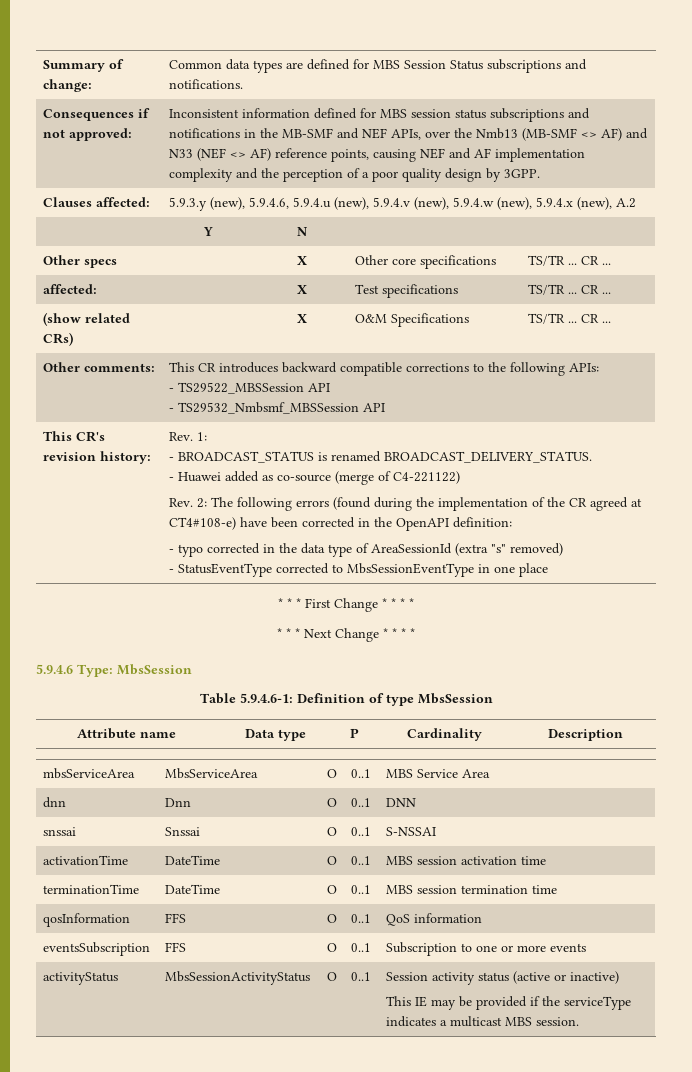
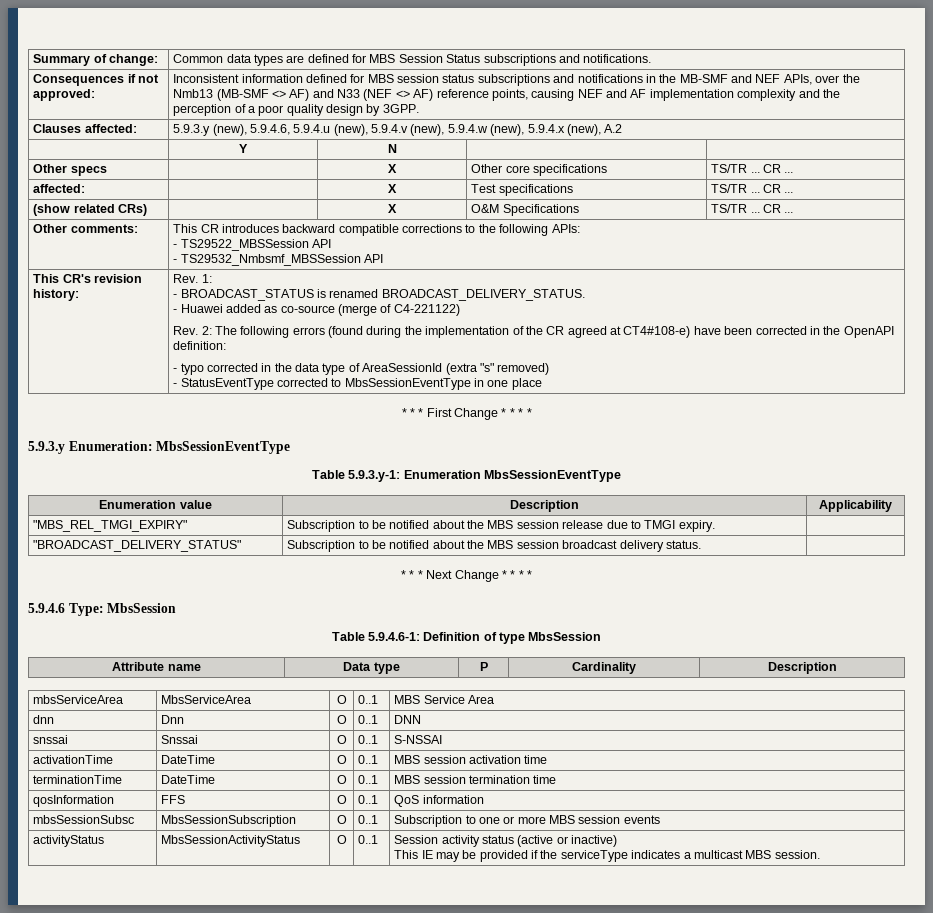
(414, 603) none -> [28,441,291,454] [311,470,622,482] [99,500,212,509] [510,500,579,512] [819,500,892,512] [33,520,188,532] [287,520,715,532] [33,540,242,552] [287,540,701,552] // 5.9.3.y Enumeration: MbsSessionEventType // Table 5.9.3.y-1: Enumeration MbsSessionEventType // Enumeration value | Description | Applicability // "MBS_REL_TMGI_EXPIRY" | Subscription to be notified about the MBS session release due to TMGI expiry. | // "BROADCAST_DELIVERY_STATUS" | Subscription to be notified about the MBS session broadcast delivery status. |
[43,942,151,956] [165,942,187,952] eventsSubscription | FFS -> [33,815,135,824] [161,815,297,827] mbsSessionSubsc | MbsSessionSubscription
(547, 948) none -> [549,815,621,824] MBS session

